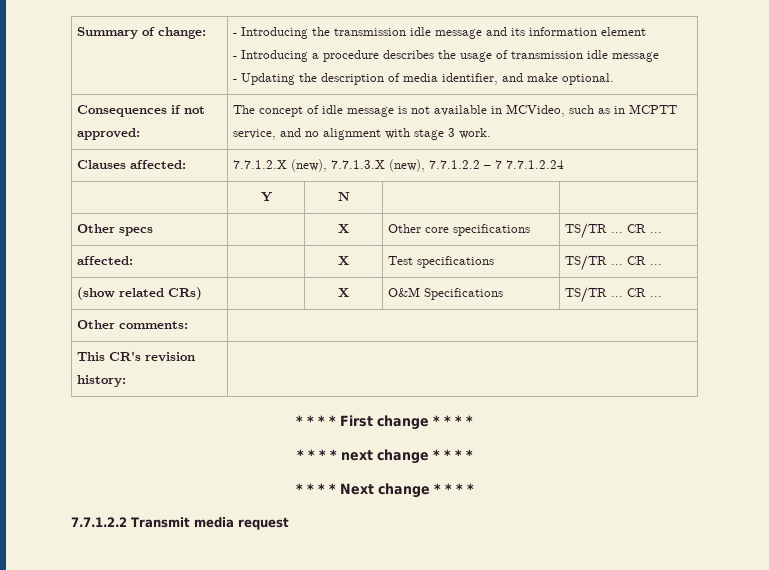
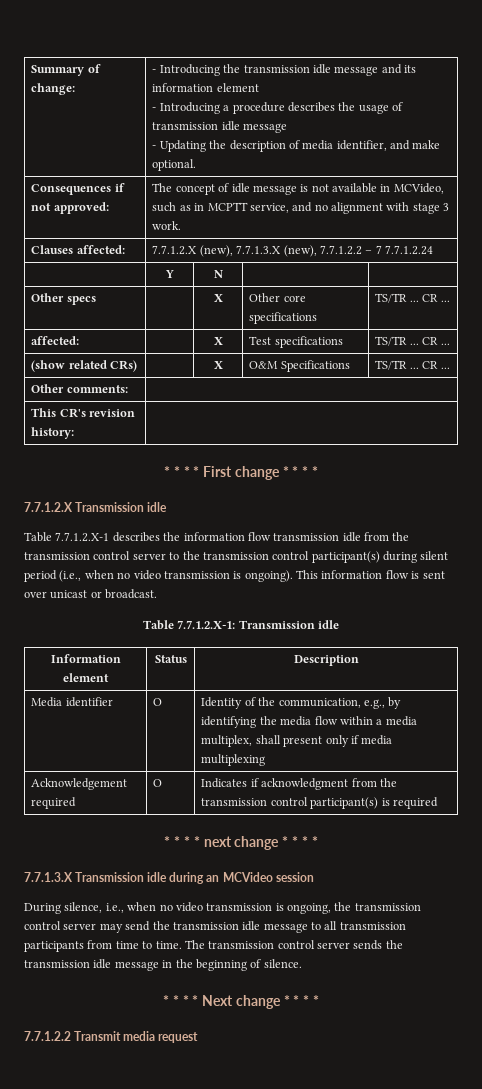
(473, 420) none -> [24,502,168,512] [24,532,410,542] [24,551,449,563] [24,570,445,582] [24,589,158,599] [142,620,340,630] [50,654,121,663] [63,673,109,682] [154,655,187,663] [293,655,359,666] [31,697,113,707] [153,698,163,706] [201,697,402,709] [201,716,417,728] [201,735,393,747] [201,754,266,766] [31,778,128,790] [31,797,77,809] [153,779,163,787] [201,778,397,790] [201,797,438,809] // 7.7.1.2.X Transmission idle // Table 7.7.1.2.X-1 describes the information flow transmission idle from the transmission control server to the transmission control participant(s) during silent period (i.e., when no video transmission is ongoing). This information flow is sent over unicast or broadcast. // Table 7.7.1.2.X-1: Transmission idle // Information element | Status | Description // Media identifier | O | Identity of the communication, e.g., by identifying the media flow within a media multiplex, shall present only if media multiplexing // Acknowledgement required | O | Indicates if acknowledgment from the transmission control participant(s) is required
(473, 454) none -> [24,872,314,884] [24,902,421,914] [24,921,406,933] [24,940,403,952] [24,959,302,971] // 7.7.1.3.X Transmission idle during an MCVideo session // During silence, i.e., when no video transmission is ongoing, the transmission control server may send the transmission idle message to all transmission participants from time to time. The transmission control server sends the transmission idle message in the beginning of silence.

